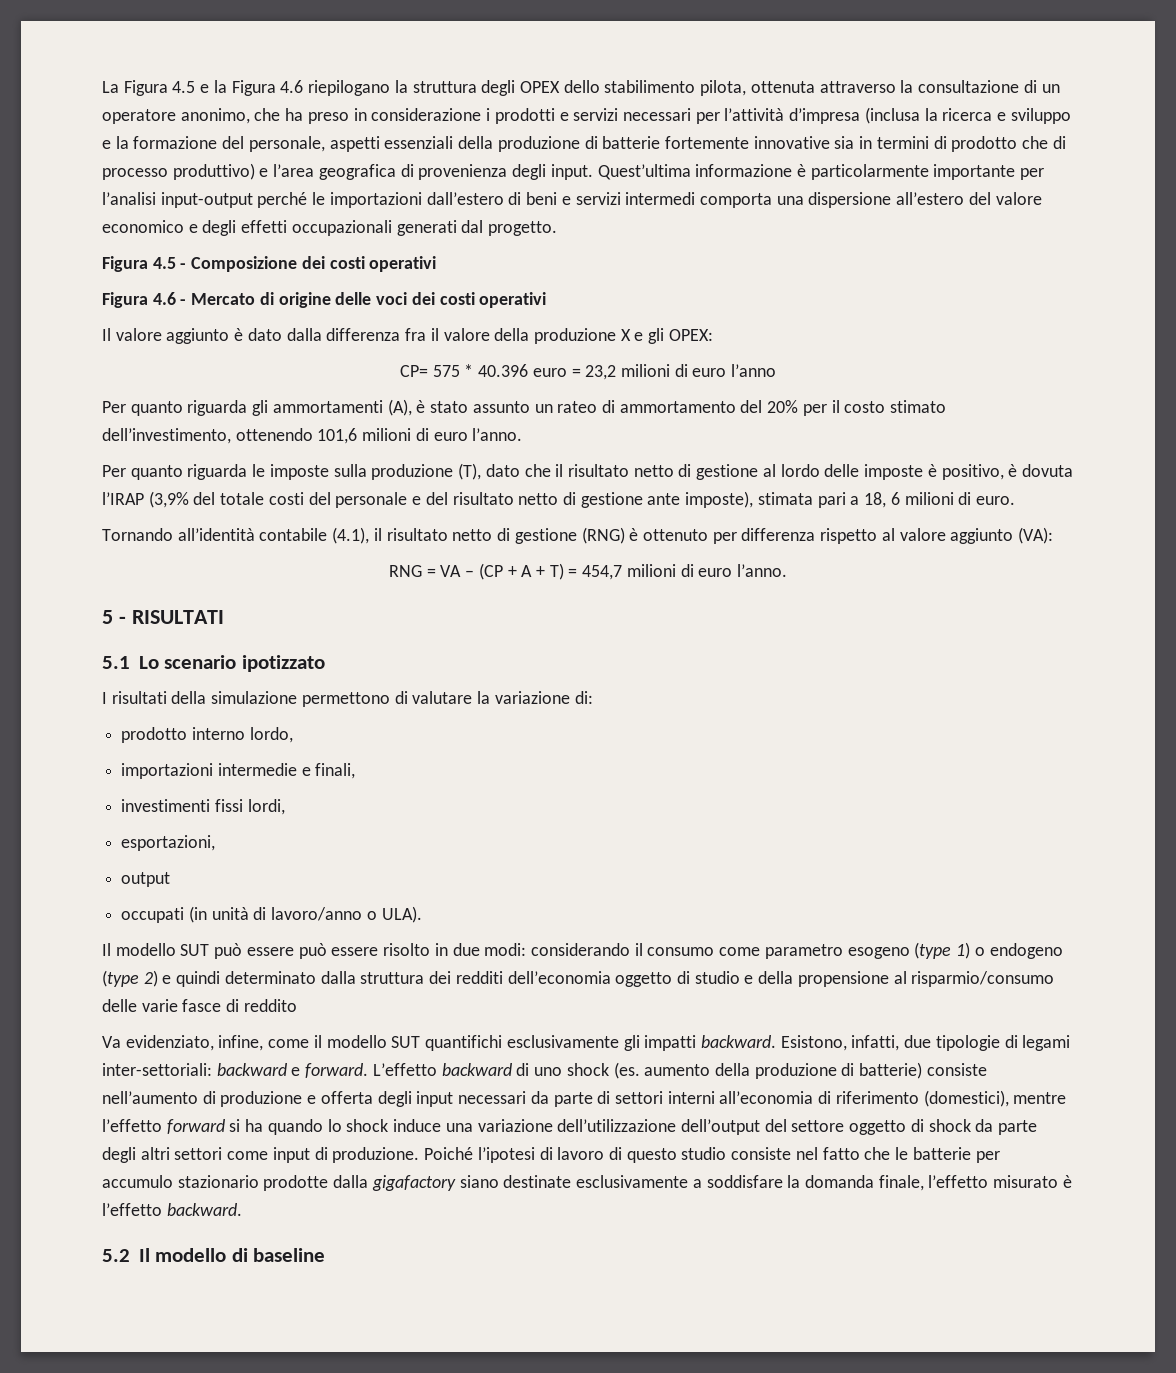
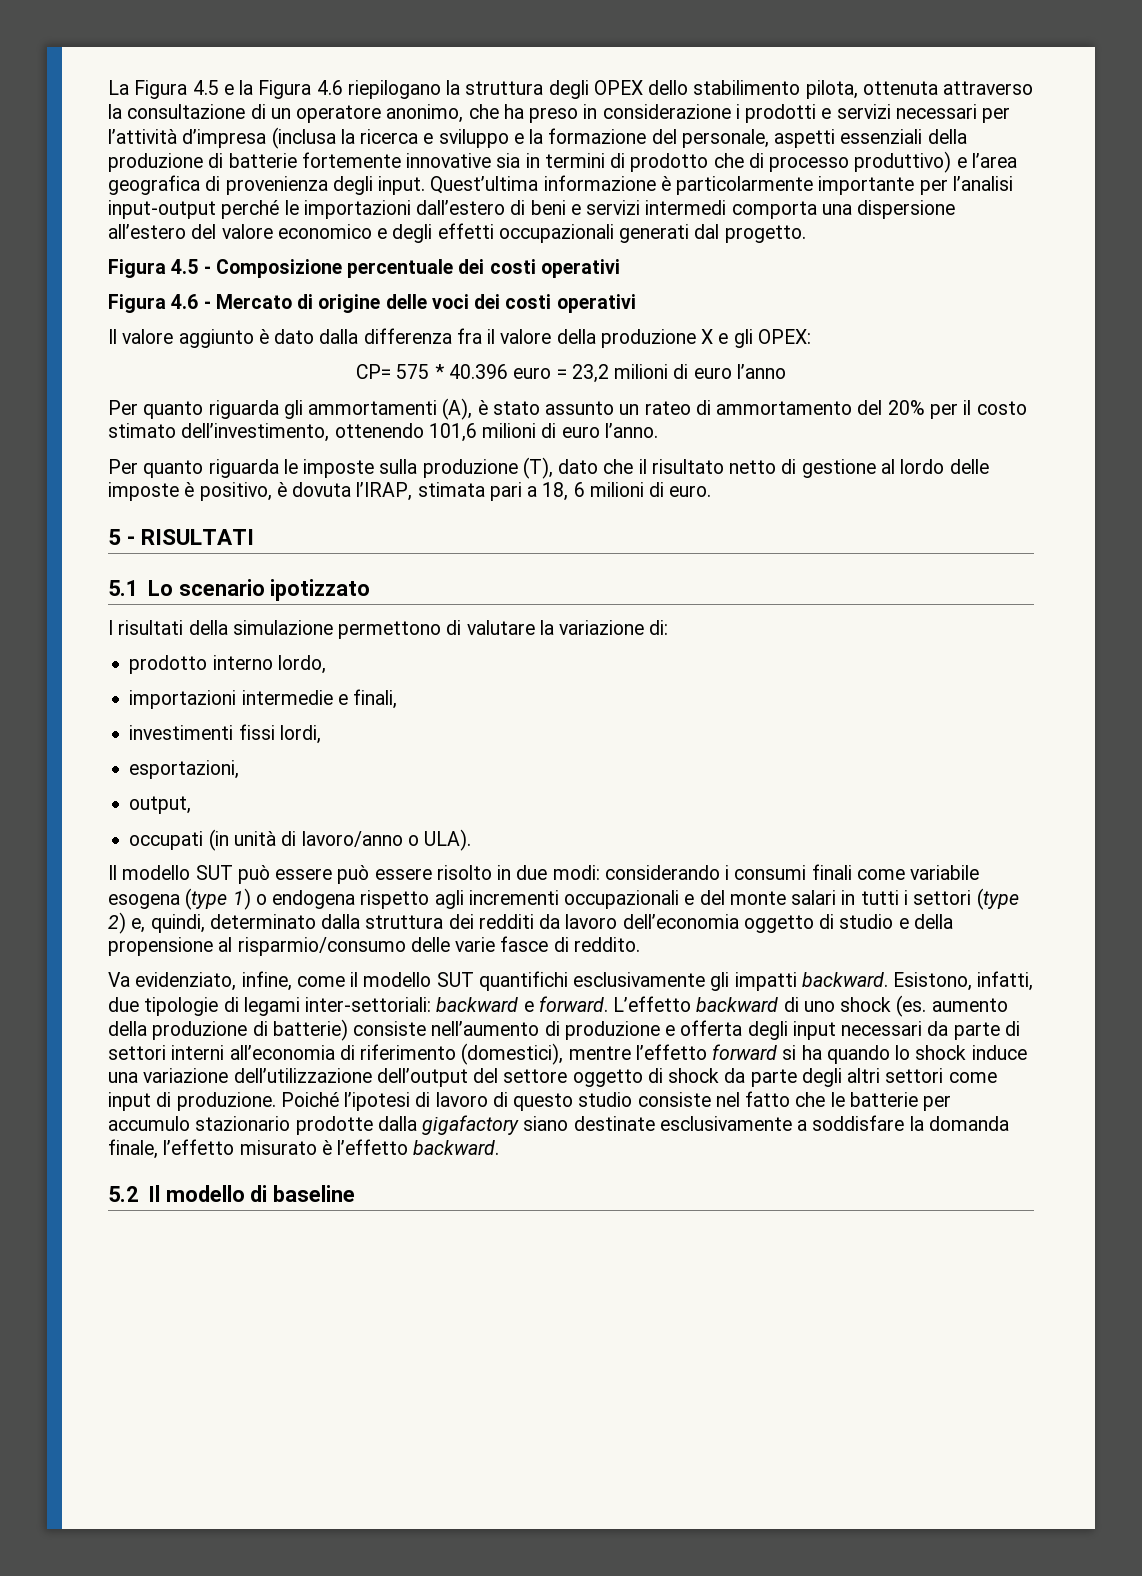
(298, 264) none -> [347,259,454,278] percentuale
[102,491,754,508] l’IRAP (3,9% del totale costi del personale e del risultato netto di gestione ante imposte), -> [356,482,413,501] l’IRAP,
[102,527,1054,544] [388,563,788,580] // Tornando all’identità contabile (4.1), il risultato netto di gestione (RNG) è ottenuto per differenza rispetto al valore aggiunto (VA): // RNG = VA – (CP + A + T) = 454,7 milioni di euro l’anno. -> (712, 491) none
[121,872,171,887] output -> [129,796,192,814] output,
[634,942,1063,959] [102,970,221,987] il consumo come parametro esogeno (type 1) o endogeno (type 2) e quindi -> [725,864,980,880] [108,888,1019,910] [108,912,205,934] i consumi finali come variabile esogena (type 1) o endogena rispetto agli incrementi occupazionali e del monte salari in tutti i settori (type 2) e, quindi,
(503, 977) none -> [539,914,618,929] da lavoro
[243,999,297,1012] reddito -> [573,937,640,952] reddito.

